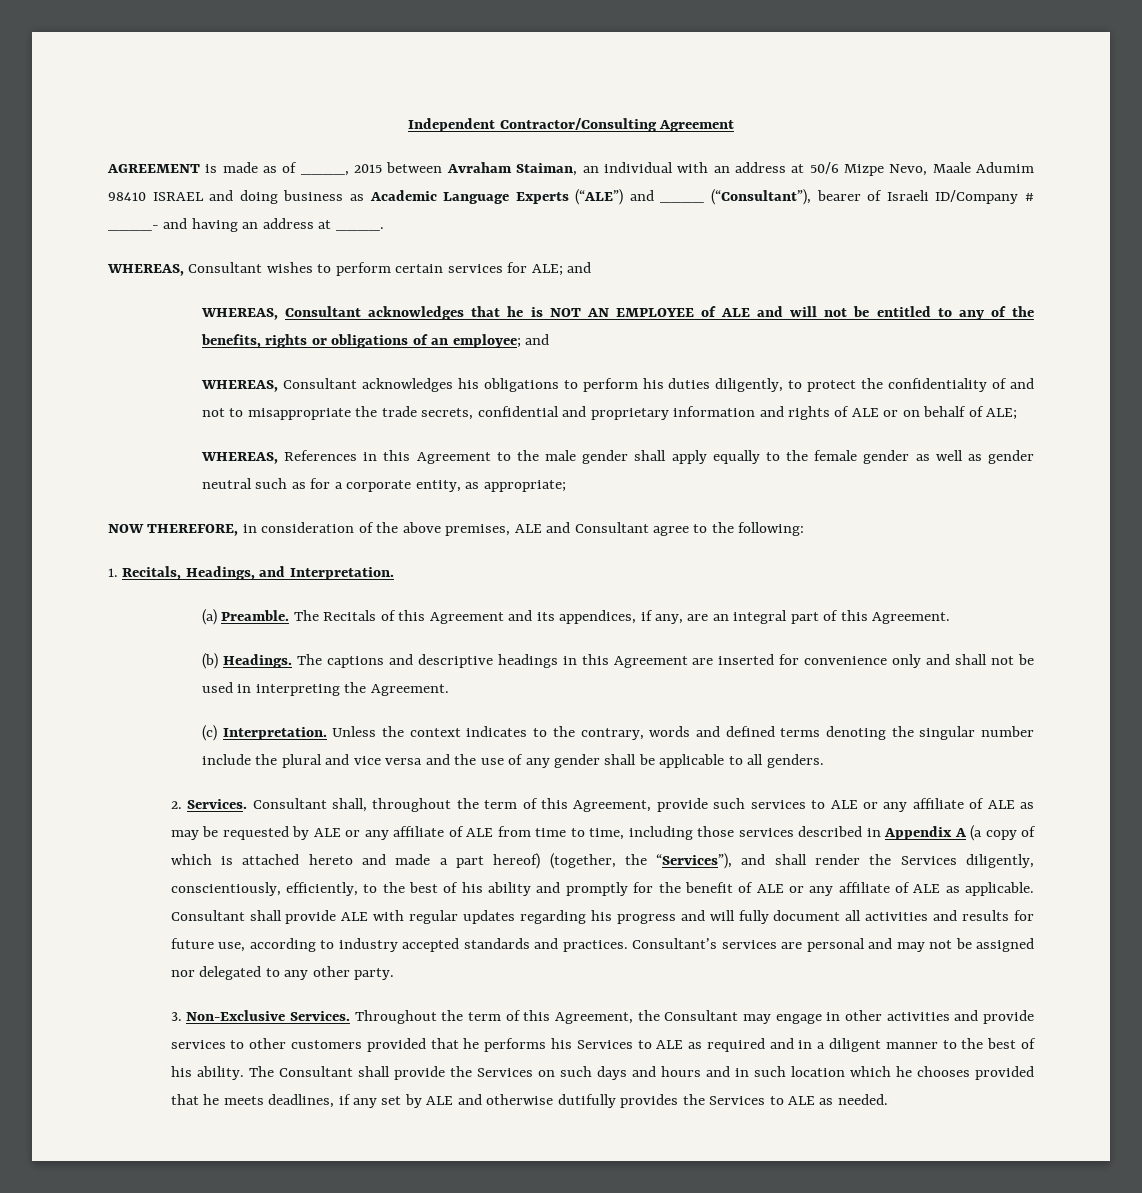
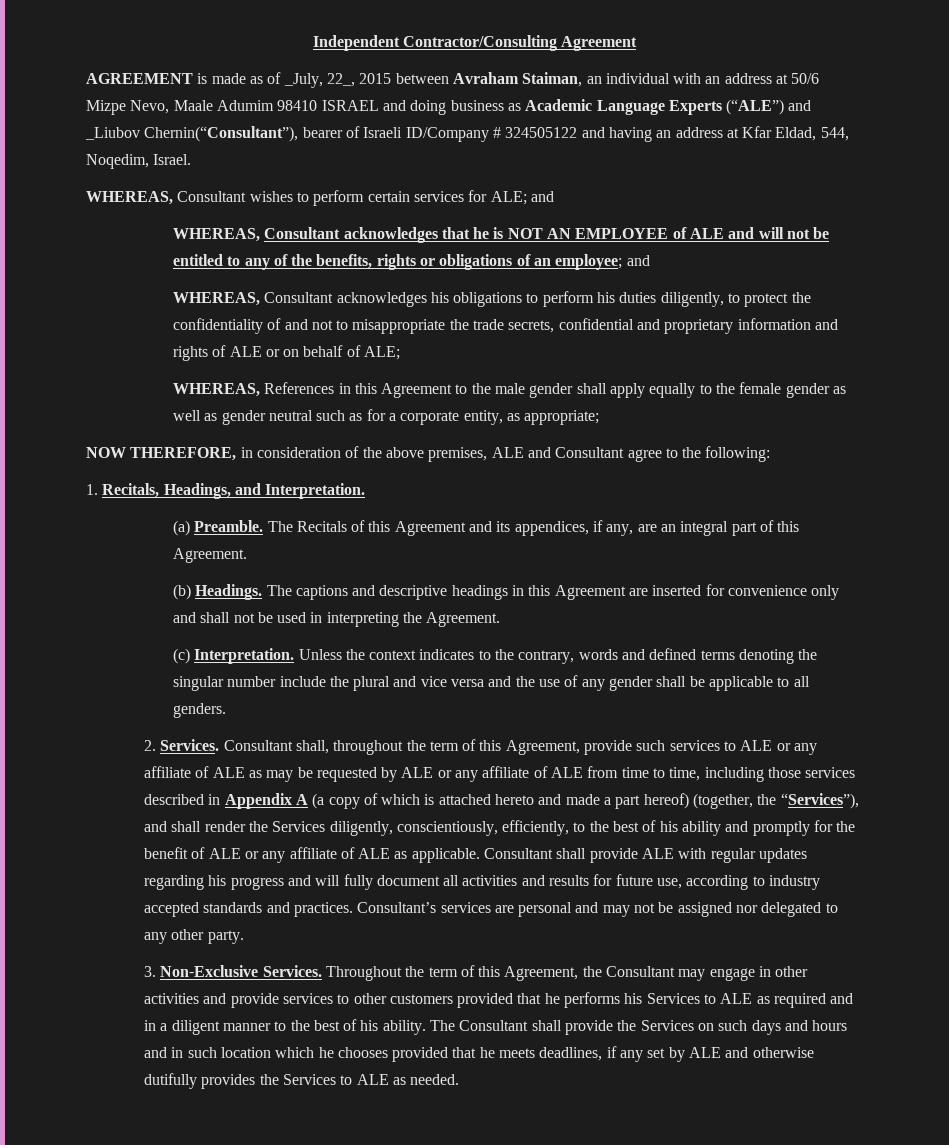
[300,171,349,176] ____, -> [283,73,355,88] _July, 22_,
[660,189,812,205] ____ (“Consultant”), -> [85,126,299,142] _Liubov Chernin(“Consultant”),
[108,225,159,231] ____- -> [505,127,578,138] 324505122
[335,227,384,231] ____. -> [742,126,849,141] [86,154,192,169] Kfar Eldad, 544, Noqedim, Israel.

